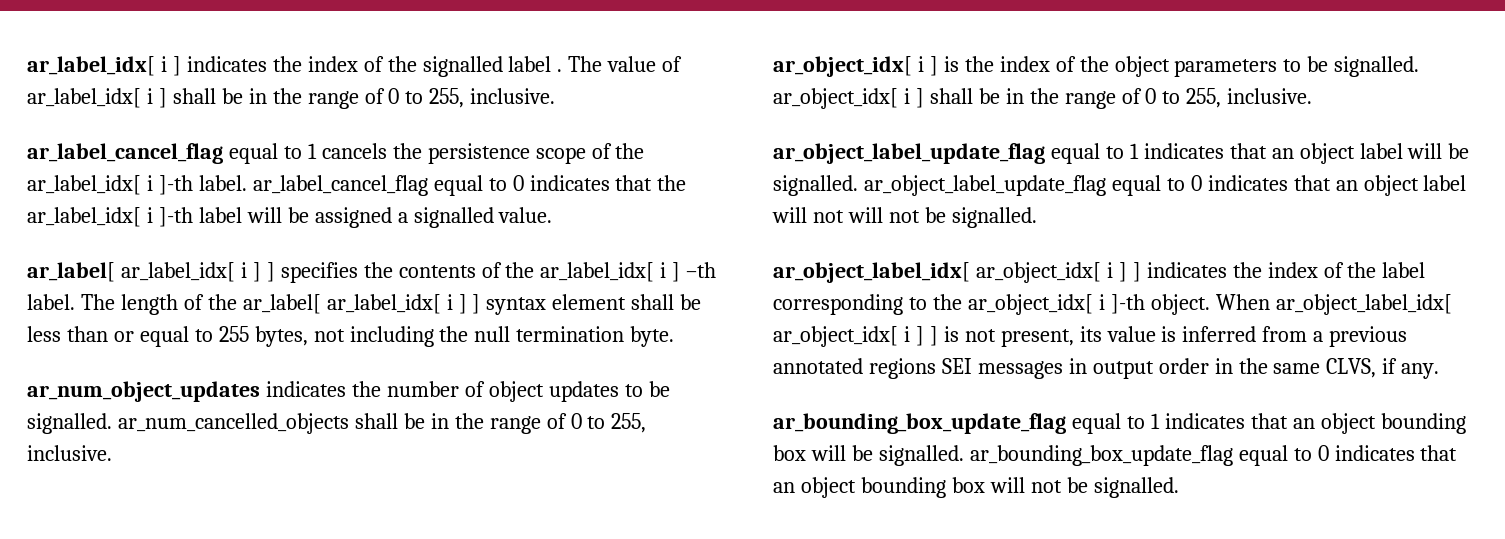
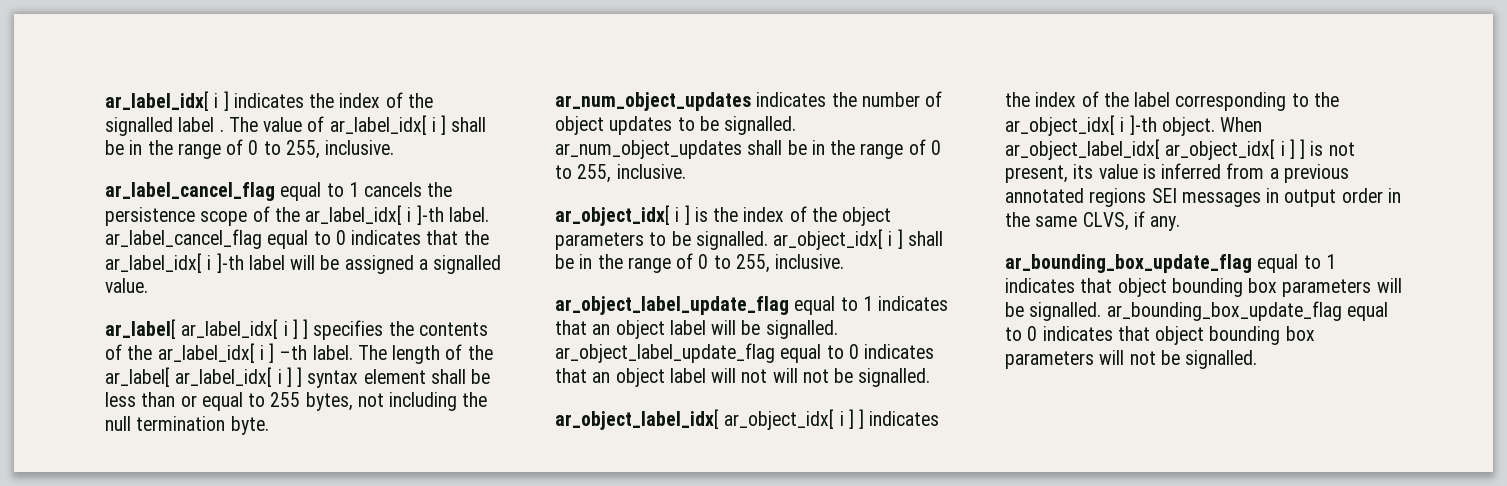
[117,413,349,434] ar_num_cancelled_objects -> [555,140,742,159] ar_num_object_updates
[1292,413,1466,434] [773,445,806,461] an object bounding box -> [1117,278,1372,297] object bounding box parameters
[773,477,985,498] an object bounding box -> [1155,326,1315,345] [1005,351,1094,369] object bounding box parameters

